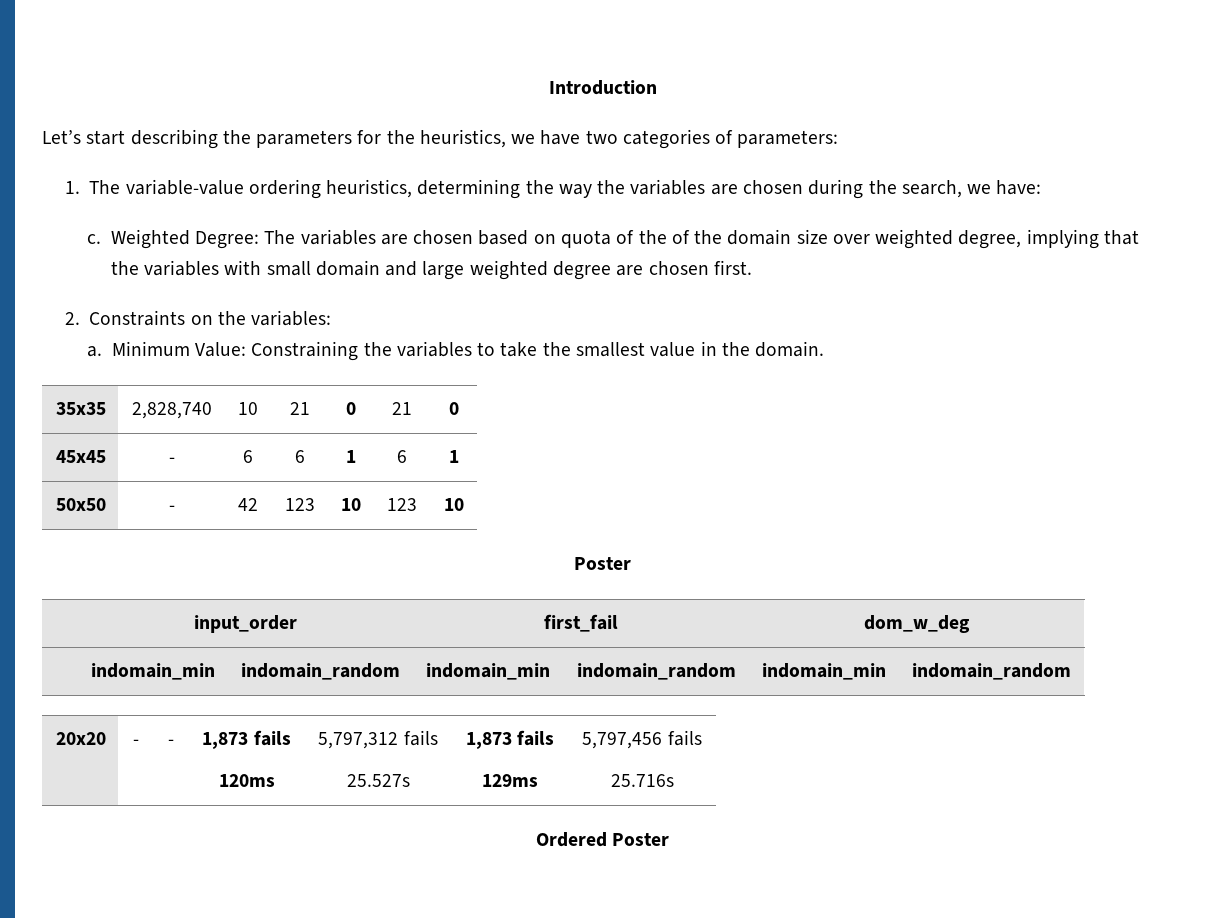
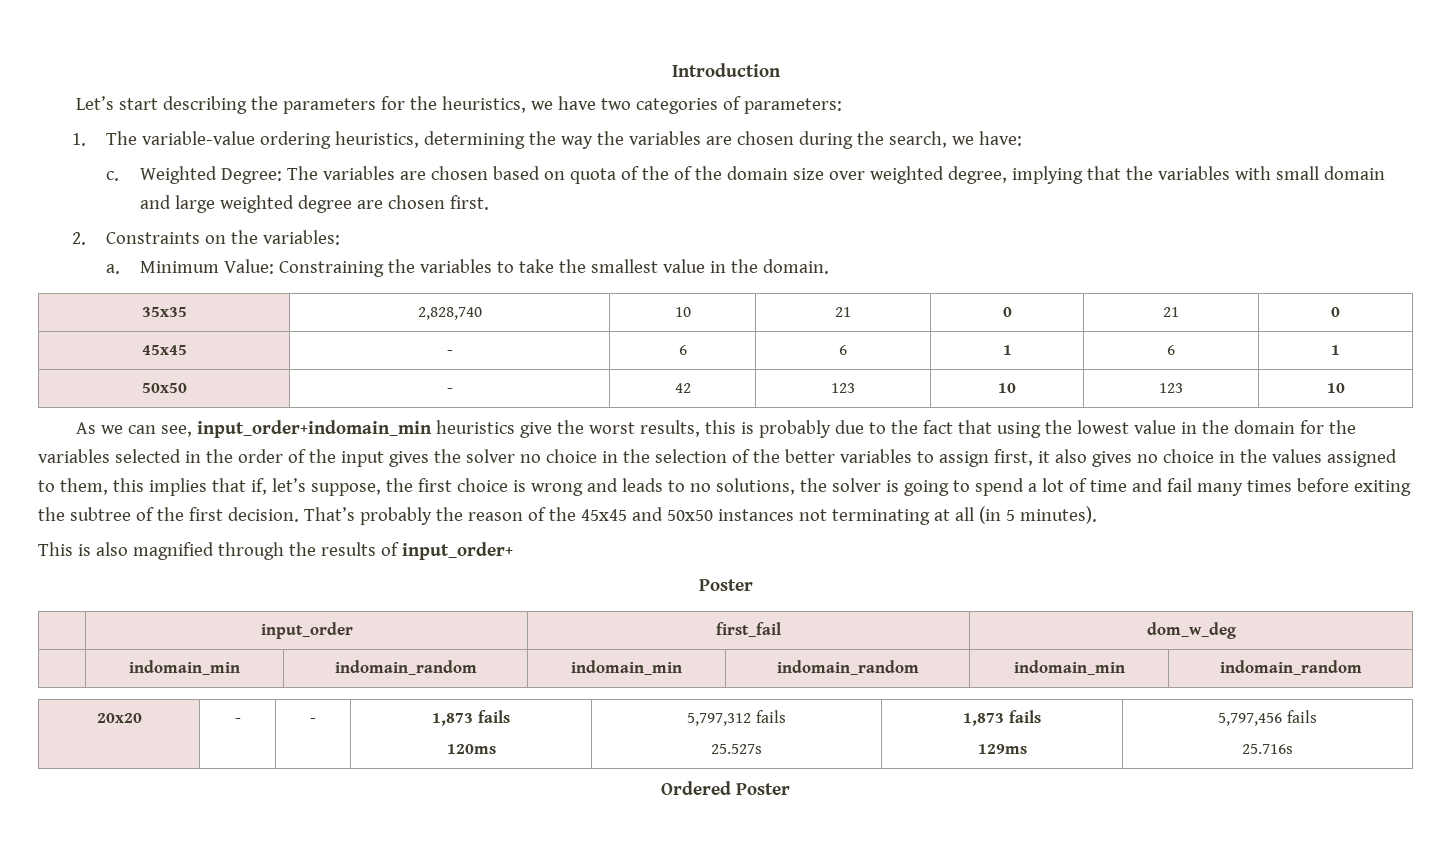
(464, 504) none -> [76,420,1357,438] [38,449,1397,467] [38,478,1411,496] [38,506,1097,525] [38,542,513,560] // As we can see, input_order+indomain_min heuristics give the worst results, this is probably due to the fact that using the lowest value in the domain for the variables selected in the order of the input gives the solver no choice in the selection of the better variables to assign first, it also gives no choice in the values assigned to them, this implies that if, let’s suppose, the first choice is wrong and leads to no solutions, the solver is going to spend a lot of time and fail many times before exiting the subtree of the first decision. That’s probably the reason of the 45x45 and 50x50 instances not terminating at all (in 5 minutes). // This is also magnified through the results of input_order+

